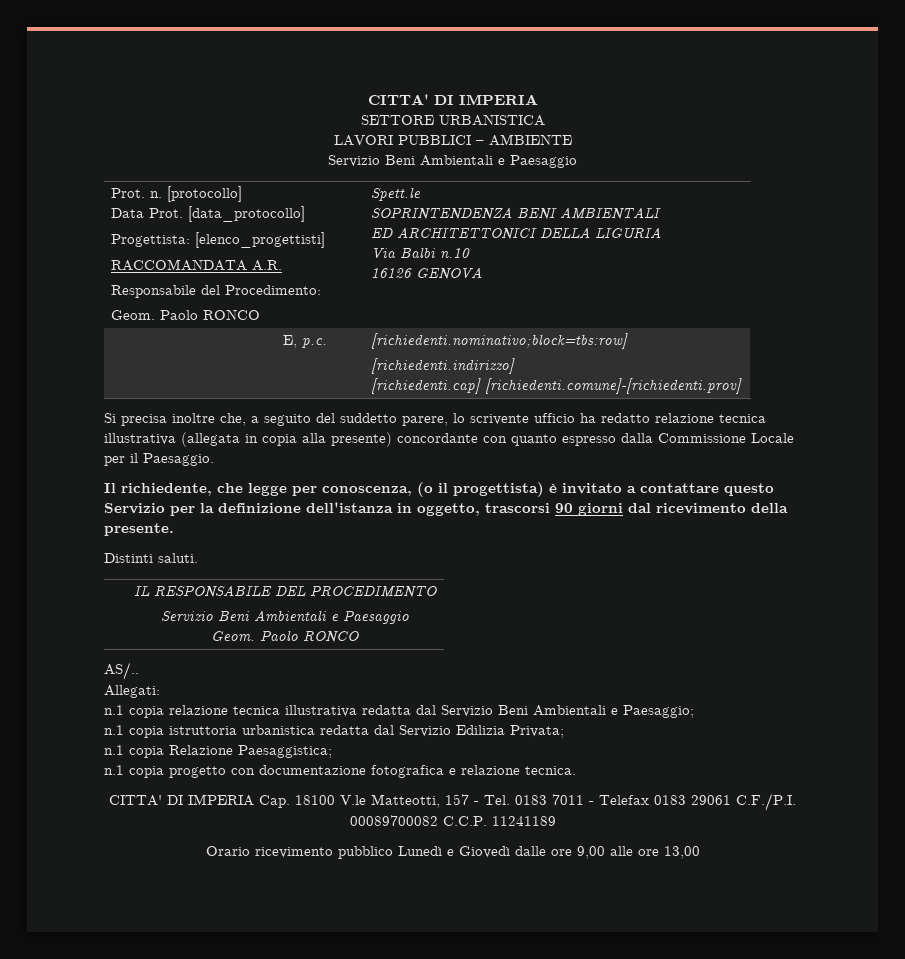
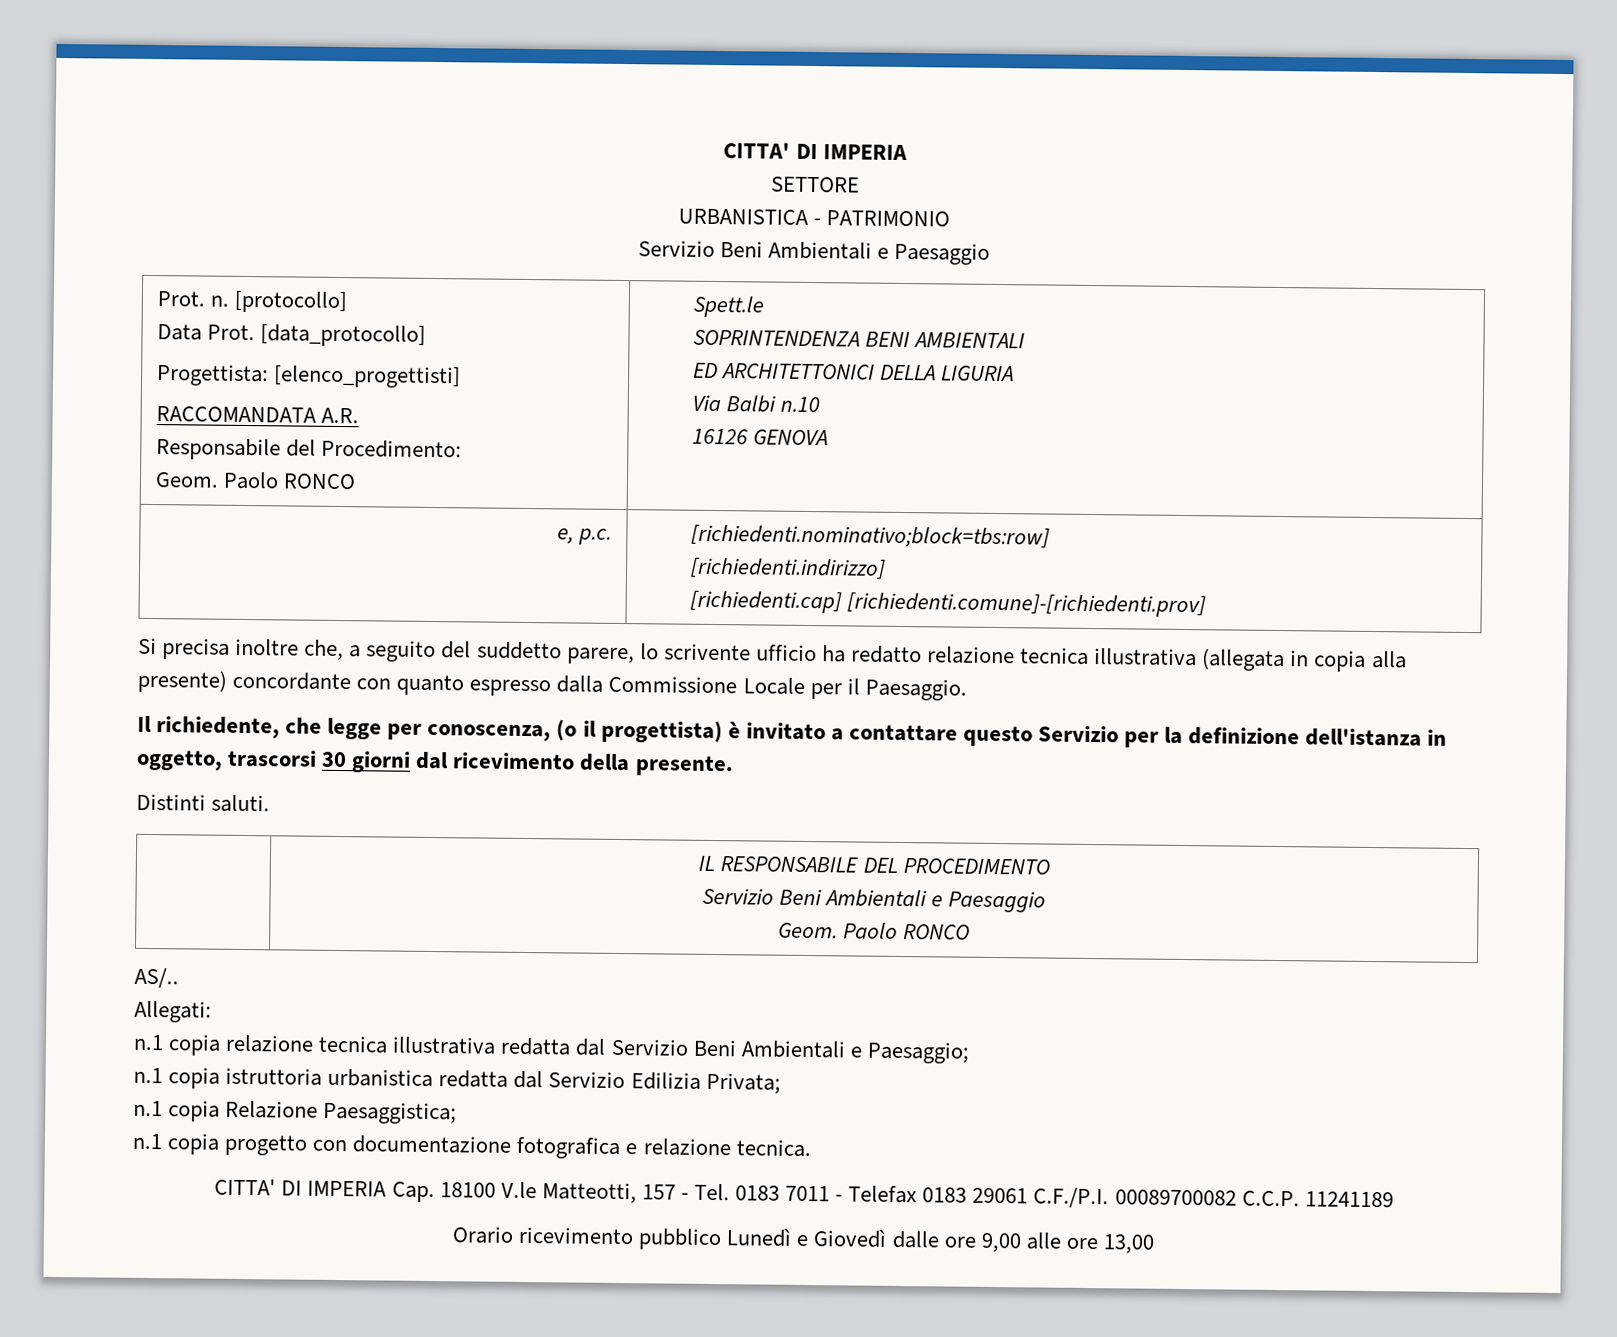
(434, 120) none -> (860, 184) //
[333,134,572,146] // LAVORI PUBBLICI – AMBIENTE -> [813,210,951,227] - PATRIMONIO
[282,335,297,348] E, -> [556,528,574,544] e,
[555,503,573,513] 90 -> [321,751,348,768] 30

